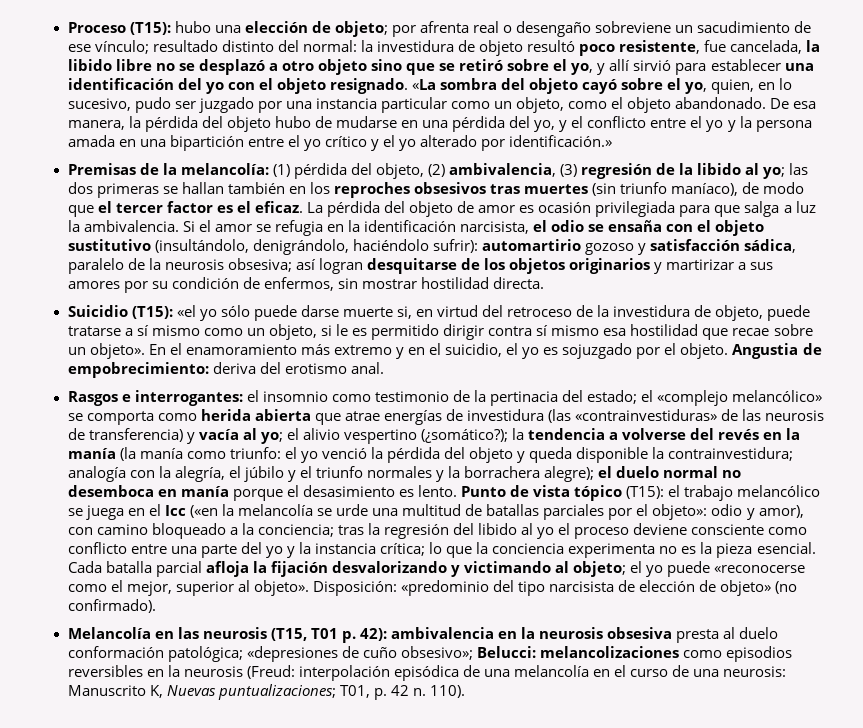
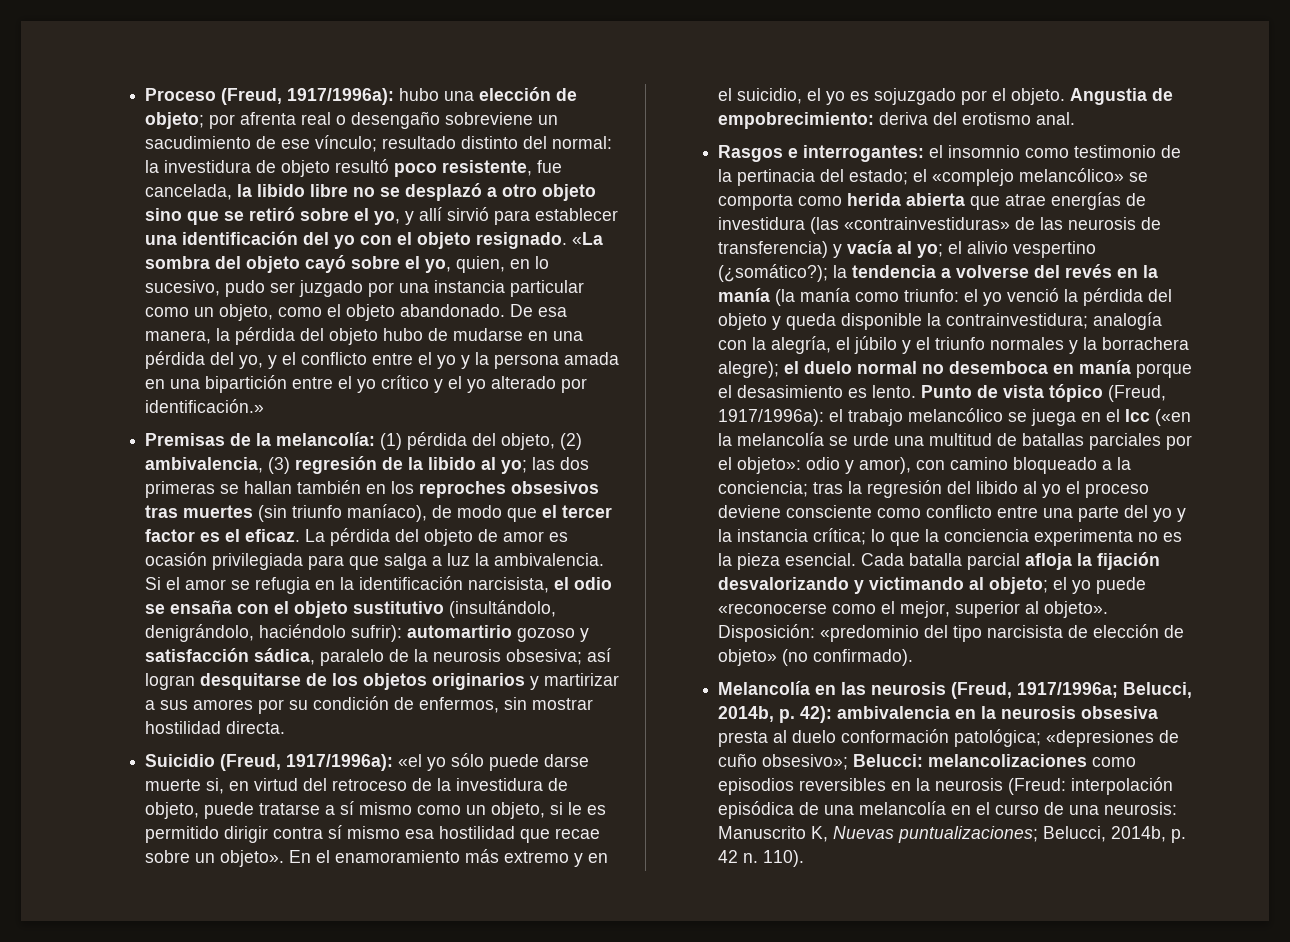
[129,22,171,35] (T15): -> [221,88,395,105] (Freud, 1917/1996a):
[131,306,173,319] (T15): -> [220,754,394,771] (Freud, 1917/1996a):
[626,486,665,499] (T15): -> [1108,385,1167,402] [718,409,825,426] (Freud, 1917/1996a):
[270,628,338,641] (T15, T01 -> [951,682,1193,699] [718,706,775,722] (Freud, 1917/1996a; Belucci, 2014b,
[339,685,370,698] T01, -> [1043,826,1167,842] Belucci, 2014b,

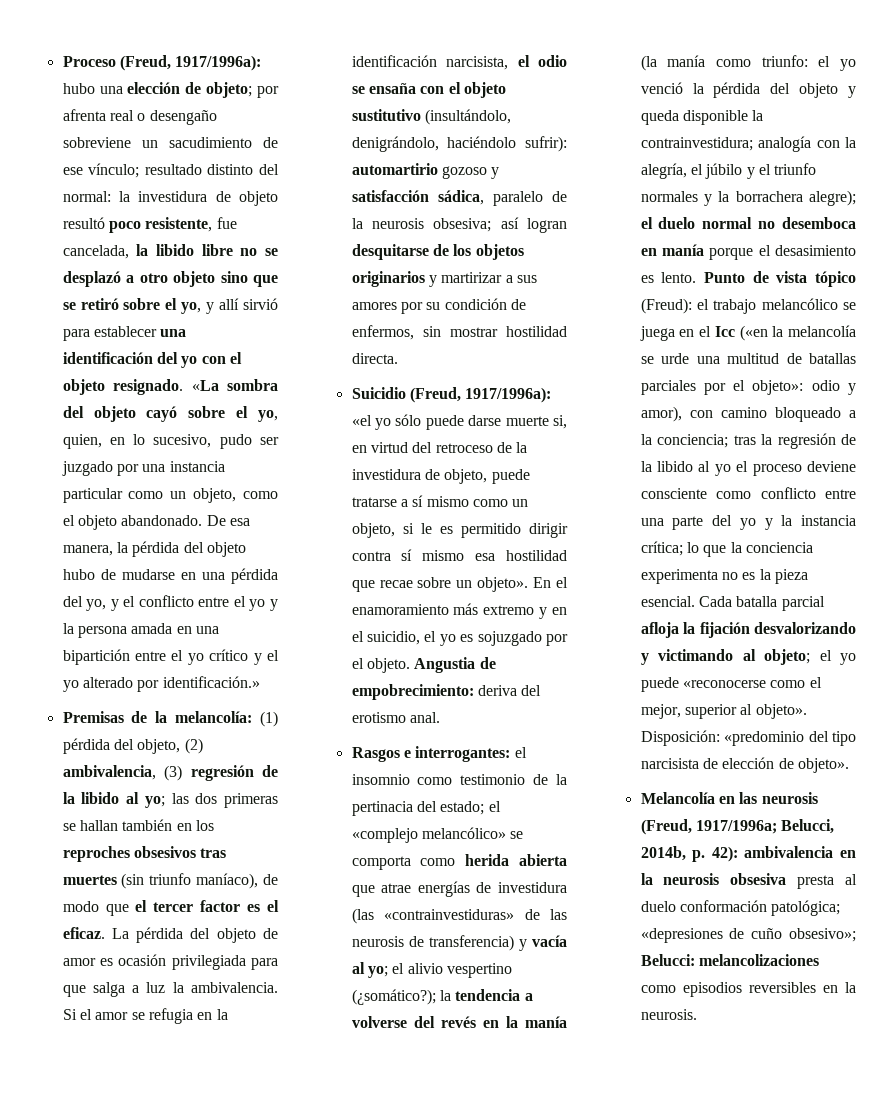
[1108,385,1167,402] [718,409,825,426] (Freud, 1917/1996a): -> [640,298,692,314] (Freud):
[947,481,972,494] del -> [841,434,856,445] [640,461,652,472] de la
[718,649,914,666] objeto» (no confirmado). -> [797,758,849,773] objeto».
[935,777,1174,795] [718,801,1178,819] [718,826,1187,843] [718,850,805,867] neurosis (Freud: interpolación episódica de una melancolía en el curso de una neurosis: Manuscrito K, Nuevas puntualizaciones; Belucci, 2014b, p. 42 n. 110). -> [640,1009,697,1020] neurosis.

